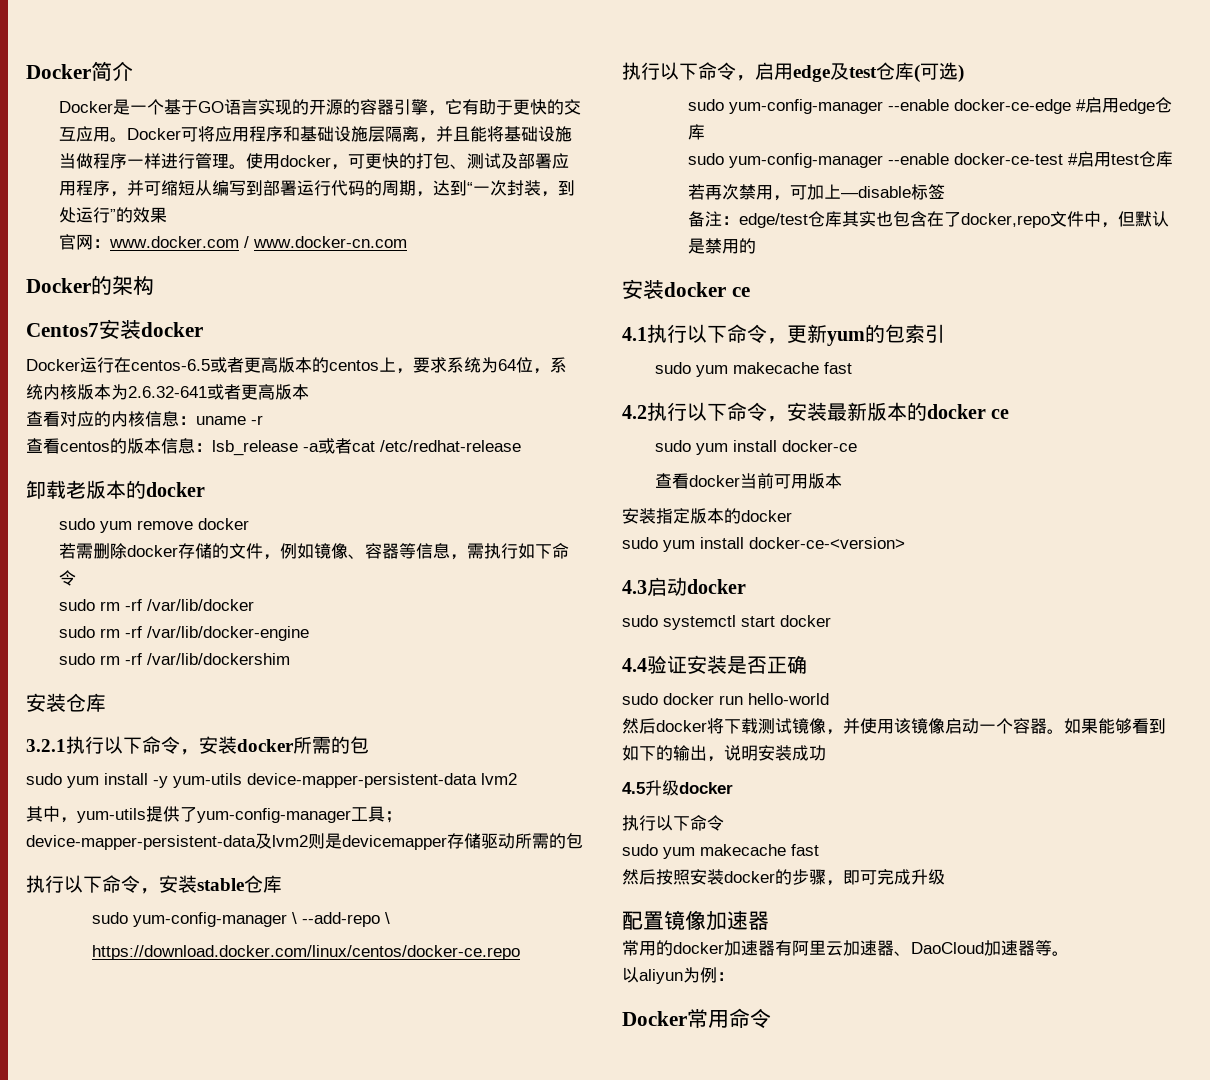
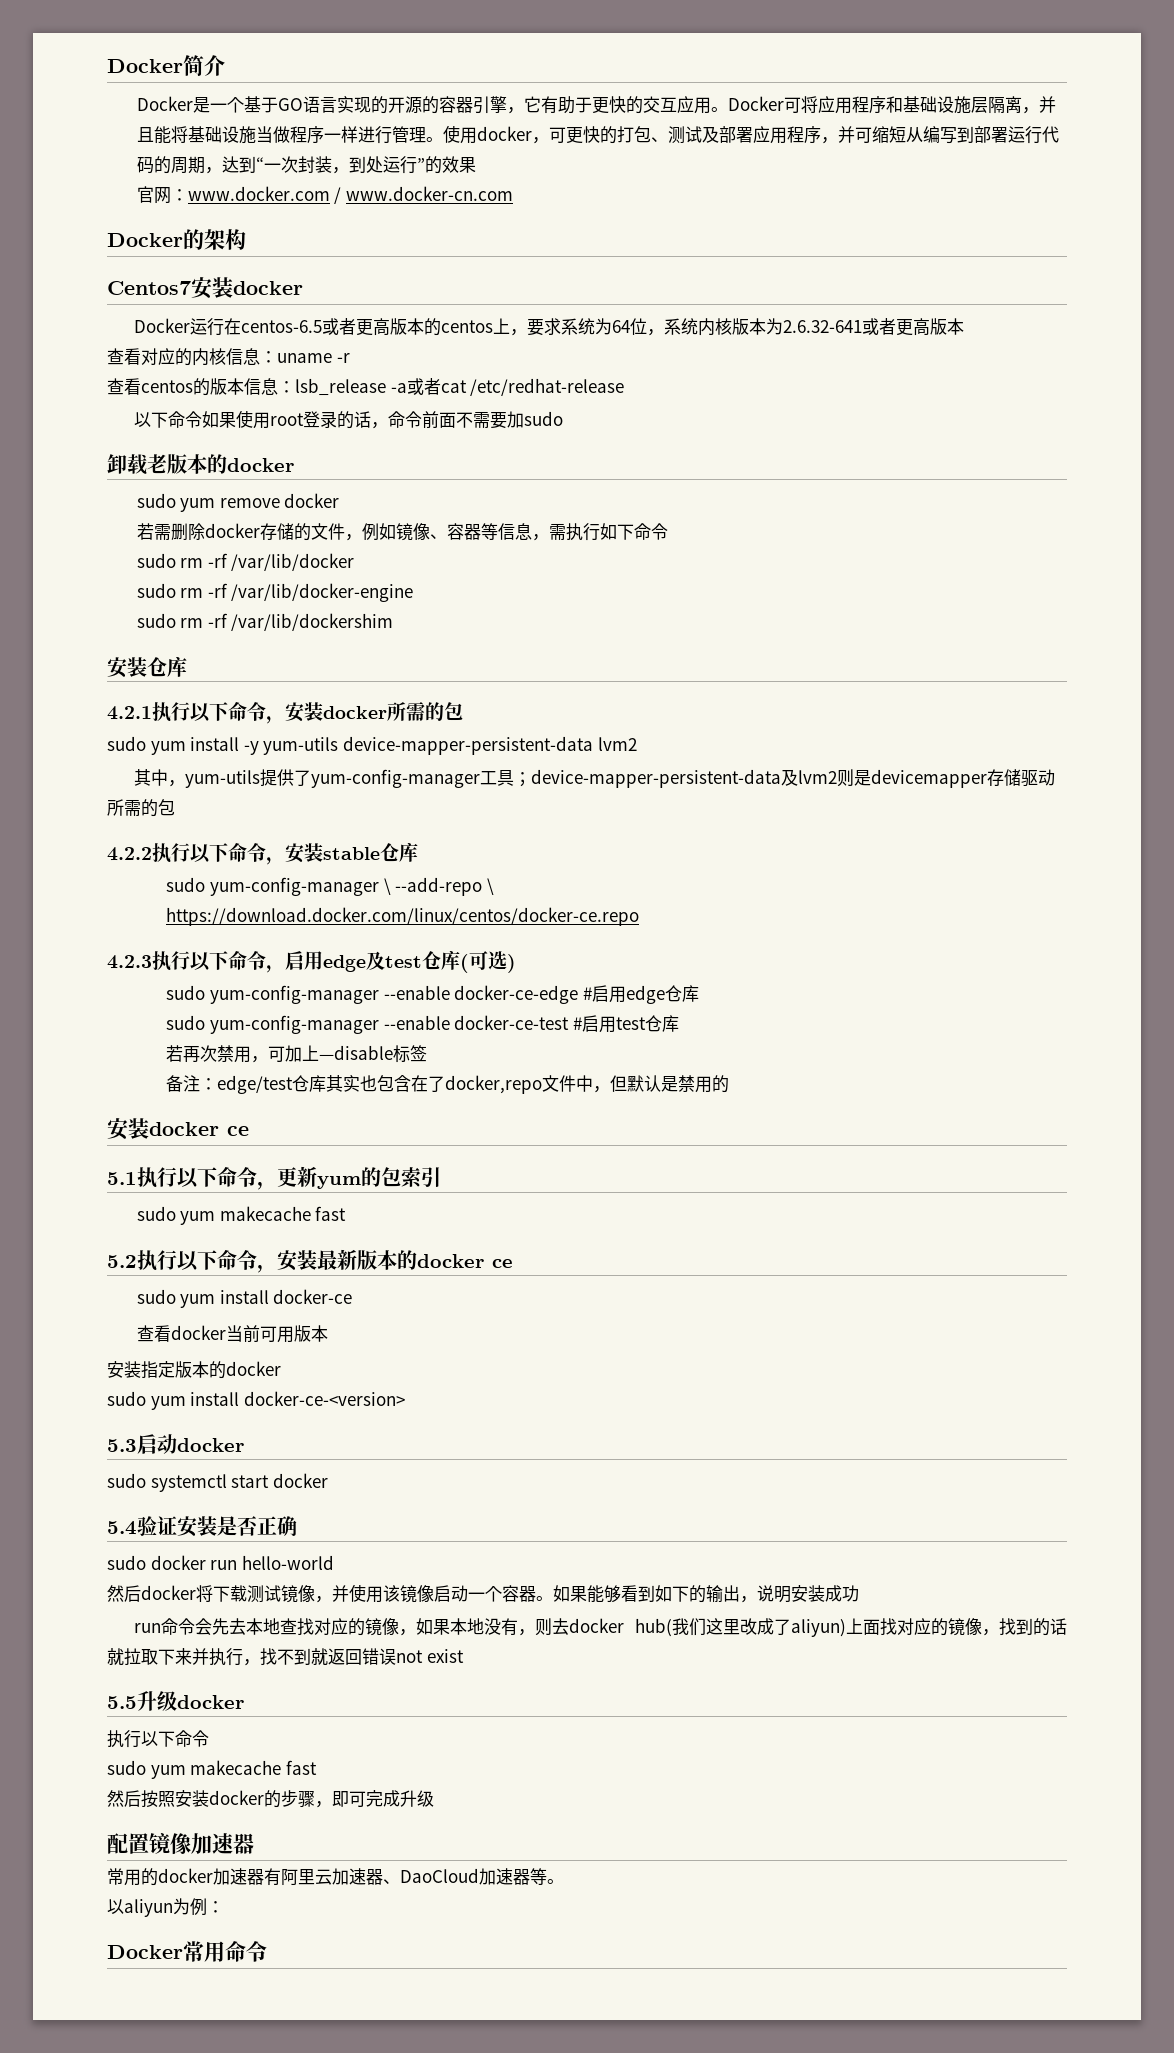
(521, 446) none -> [133,410,563,429] // 以下命令如果使用root登录的话，命令前面不需要加sudo
[26,739,66,752] 3.2.1 -> [107,706,152,720] 4.2.1
(583, 841) none -> [107,847,152,861] 4.2.2
(520, 952) none -> [107,955,152,969] 4.2.3
[622,327,647,341] 4.1 -> [107,1172,137,1185] 5.1
[622,405,647,419] 4.2 -> [107,1255,137,1268] 5.2
[622,580,647,594] 4.3 -> [107,1439,137,1452] 5.3
[622,658,647,672] 4.4 -> [107,1521,137,1535] 5.4
[622,782,645,794] 4.5 -> [133,1618,1067,1637] [107,1648,464,1666] [107,1696,137,1709] run命令会先去本地查找对应的镜像，如果本地没有，则去docker hub(我们这里改成了aliyun)上面找对应的镜像，找到的话就拉取下来并执行，找不到就返回错误not exist // 5.5

